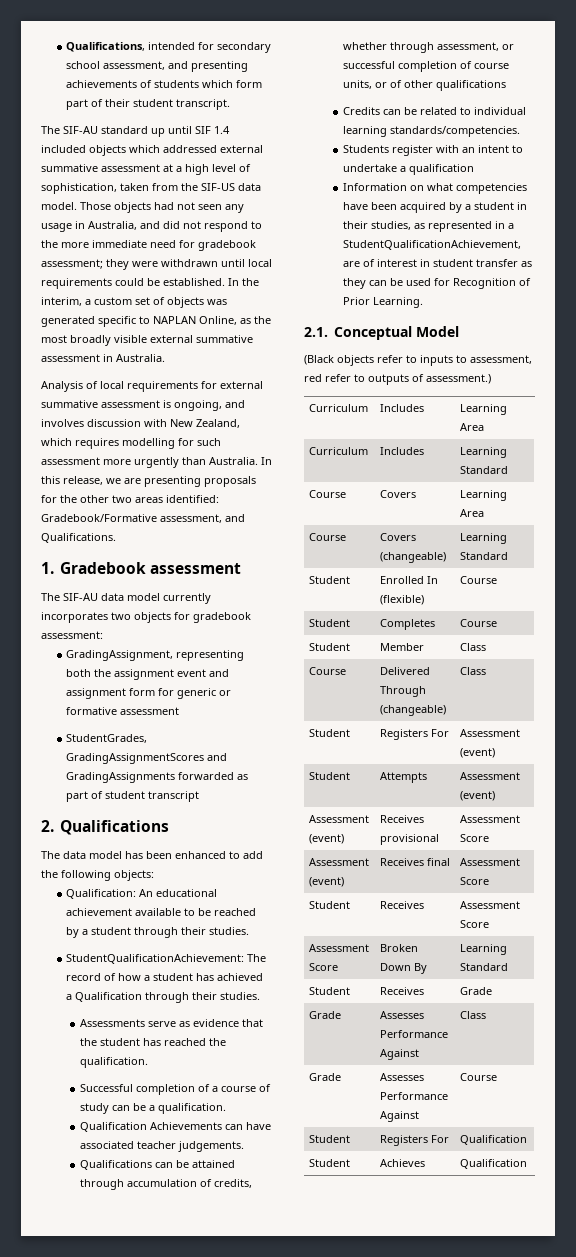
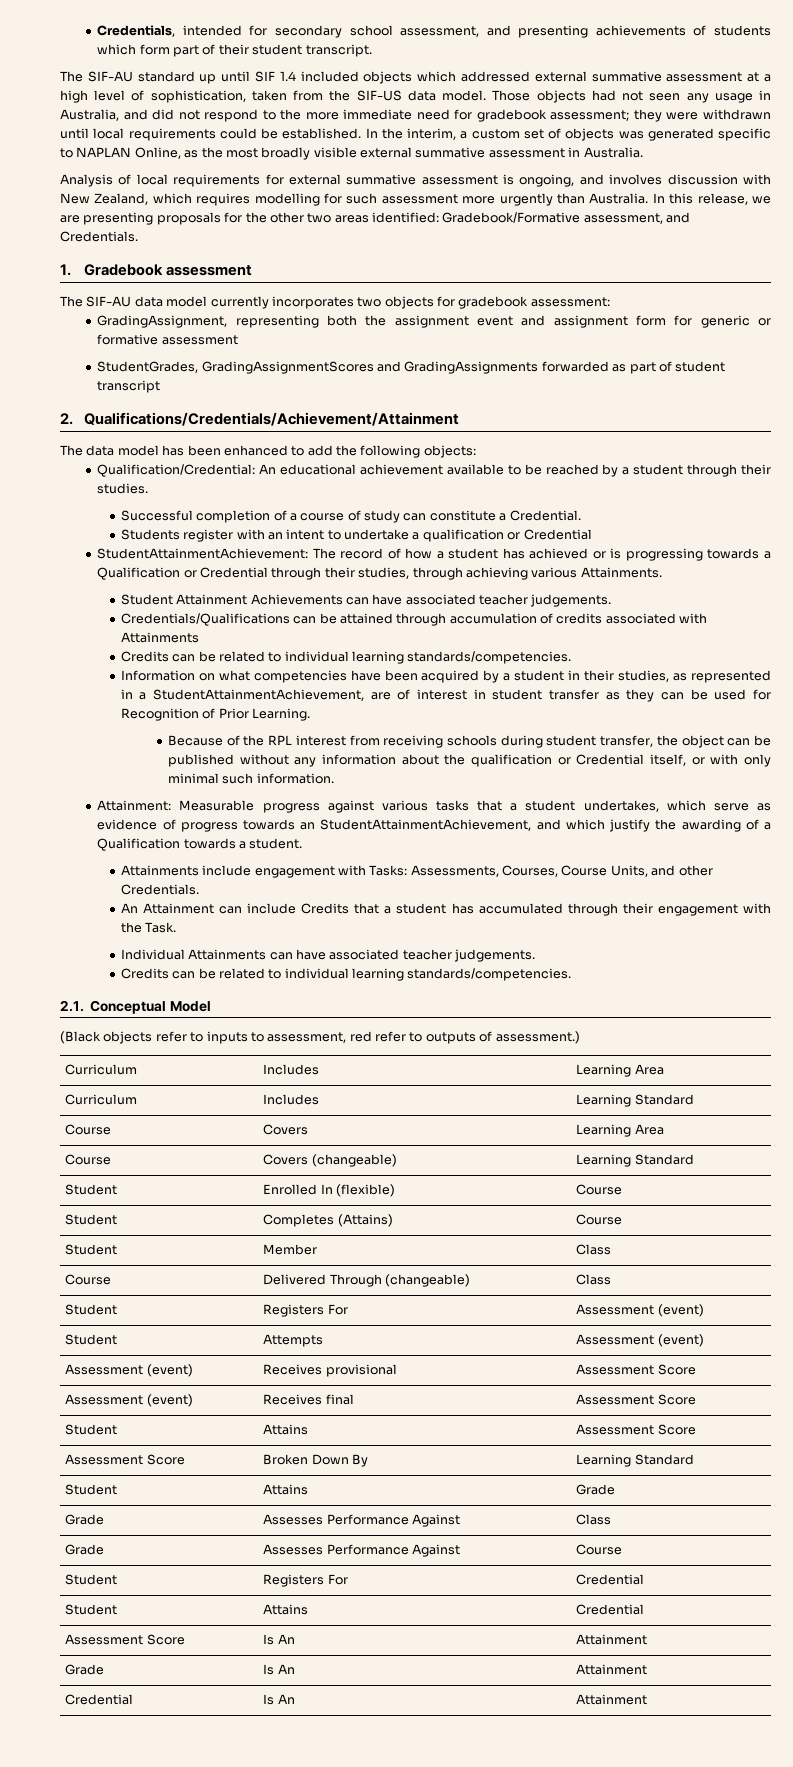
[66,42,146,52] Qualifications, -> [97,25,176,37] Credentials,
[41,533,116,543] Qualifications. -> [60,231,138,242] Credentials.
[59,820,169,835] Qualifications -> [83,412,459,426] Qualifications/Credentials/Achievement/Attainment
[66,889,137,899] Qualification: -> [97,464,256,477] Qualification/Credential:
[66,954,267,964] [66,973,264,981] [66,992,261,1003] [79,1019,263,1027] [79,1038,226,1046] [79,1057,148,1068] // StudentQualificationAchievement: The record of how a student has achieved a Qualification through their studies. // Assessments serve as evidence that the student has reached the qualification. -> (149, 488) none
[132,1103,226,1114] [79,1122,271,1132] [79,1141,244,1152] [79,1160,235,1170] [79,1179,252,1190] [342,42,514,53] [342,61,509,72] [342,80,506,91] [342,107,526,115] [342,126,520,137] be a qualification. // Qualification Achievements can have associated teacher judgements. // Qualifications can be attained through accumulation of credits, whether through assessment, or successful completion of course units, or of other qualifications // Credits can be related to individual learning standards/competencies. -> [429,510,581,521] constitute a Credential.
(474, 169) none -> [507,529,592,540] [97,548,772,561] [97,567,662,580] [120,594,612,607] [120,613,708,626] [120,632,199,643] [120,651,572,664] or Credential // StudentAttainmentAchievement: The record of how a student has achieved or is progressing towards a Qualification or Credential through their studies, through achieving various Attainments. // Student Attainment Achievements can have associated teacher judgements. // Credentials/Qualifications can be attained through accumulation of credits associated with Attainments // Credits can be related to individual learning standards/competencies.
[342,240,521,250] StudentQualificationAchievement, -> [153,689,365,701] StudentAttainmentAchievement,
(423, 302) none -> [167,735,772,748] [167,754,771,767] [167,773,334,784] [97,800,771,813] [97,819,772,832] [97,838,303,851] [120,865,713,878] [120,884,199,895] [120,903,771,916] [120,922,177,933] [120,949,536,962] [120,968,572,981] // Because of the RPL interest from receiving schools during student transfer, the object can be published without any information about the qualification or Credential itself, or with only minimal such information. // Attainment: Measurable progress against various tasks that a student undertakes, which serve as evidence of progress towards an StudentAttainmentAchievement, and which justify the awarding of a Qualification towards a student. // Attainments include engagement with Tasks: Assessments, Courses, Course Units, and other Credentials. // An Attainment can include Credits that a student has accumulated through their engagement with the Task. // Individual Attainments can have associated teacher judgements. // Credits can be related to individual learning standards/competencies.
(436, 624) none -> [337,1214,393,1227] (Attains)
[380,901,425,909] Receives -> [263,1424,309,1435] Attains
[380,987,425,995] Receives -> [263,1484,309,1495] Attains
[460,1135,528,1145] [309,1159,351,1167] [380,1159,426,1167] [460,1159,528,1169] Qualification // Student | Achieves | Qualification -> [576,1574,645,1585] [65,1604,118,1615] [263,1604,309,1615] [576,1604,645,1615] [65,1634,185,1645] [263,1634,295,1645] [576,1634,648,1645] [65,1664,105,1675] [263,1664,295,1675] [576,1664,648,1675] [65,1694,134,1705] [263,1694,295,1705] [576,1694,648,1705] Credential // Student | Attains | Credential // Assessment Score | Is An | Attainment // Grade | Is An | Attainment // Credential | Is An | Attainment

